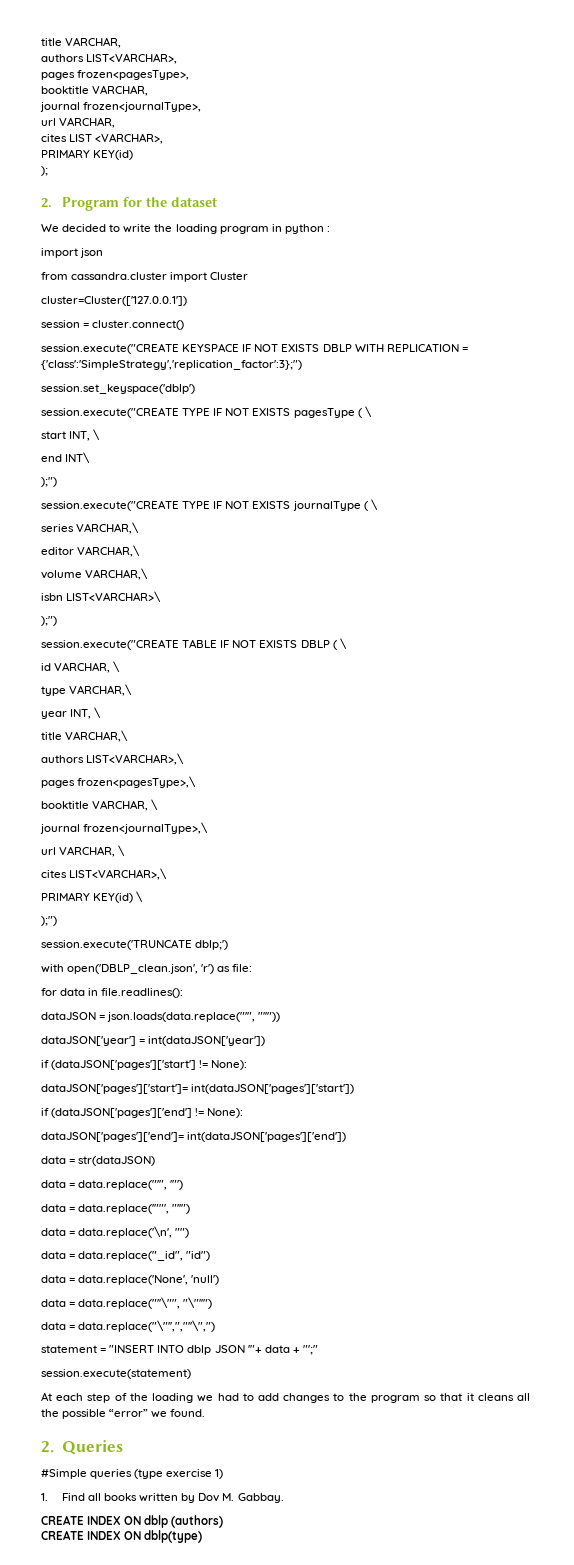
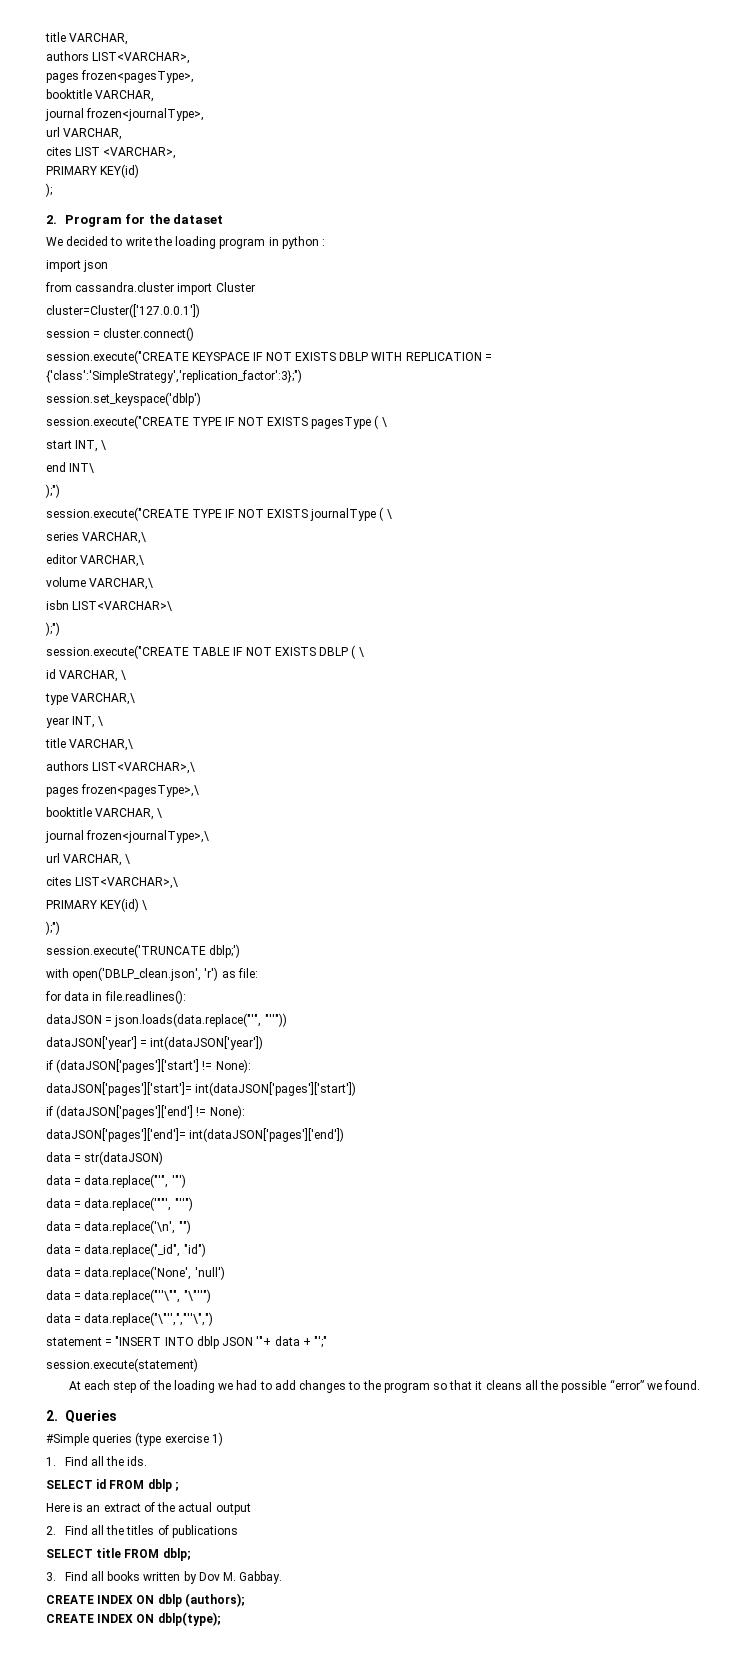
(101, 1497) none -> [106,1456,148,1466] [46,1479,179,1492] [46,1502,251,1515] [46,1525,238,1538] [46,1548,191,1561] [46,1571,104,1581] the ids. // SELECT id FROM dblp ; // Here is an extract of the actual output // 2. Find all the titles of publications // SELECT title FROM dblp; // 3. Find all
[171,1515,224,1528] [41,1530,203,1543] (authors) // CREATE INDEX ON dblp(type) -> [184,1593,245,1607] [46,1612,221,1626] (authors); // CREATE INDEX ON dblp(type);

